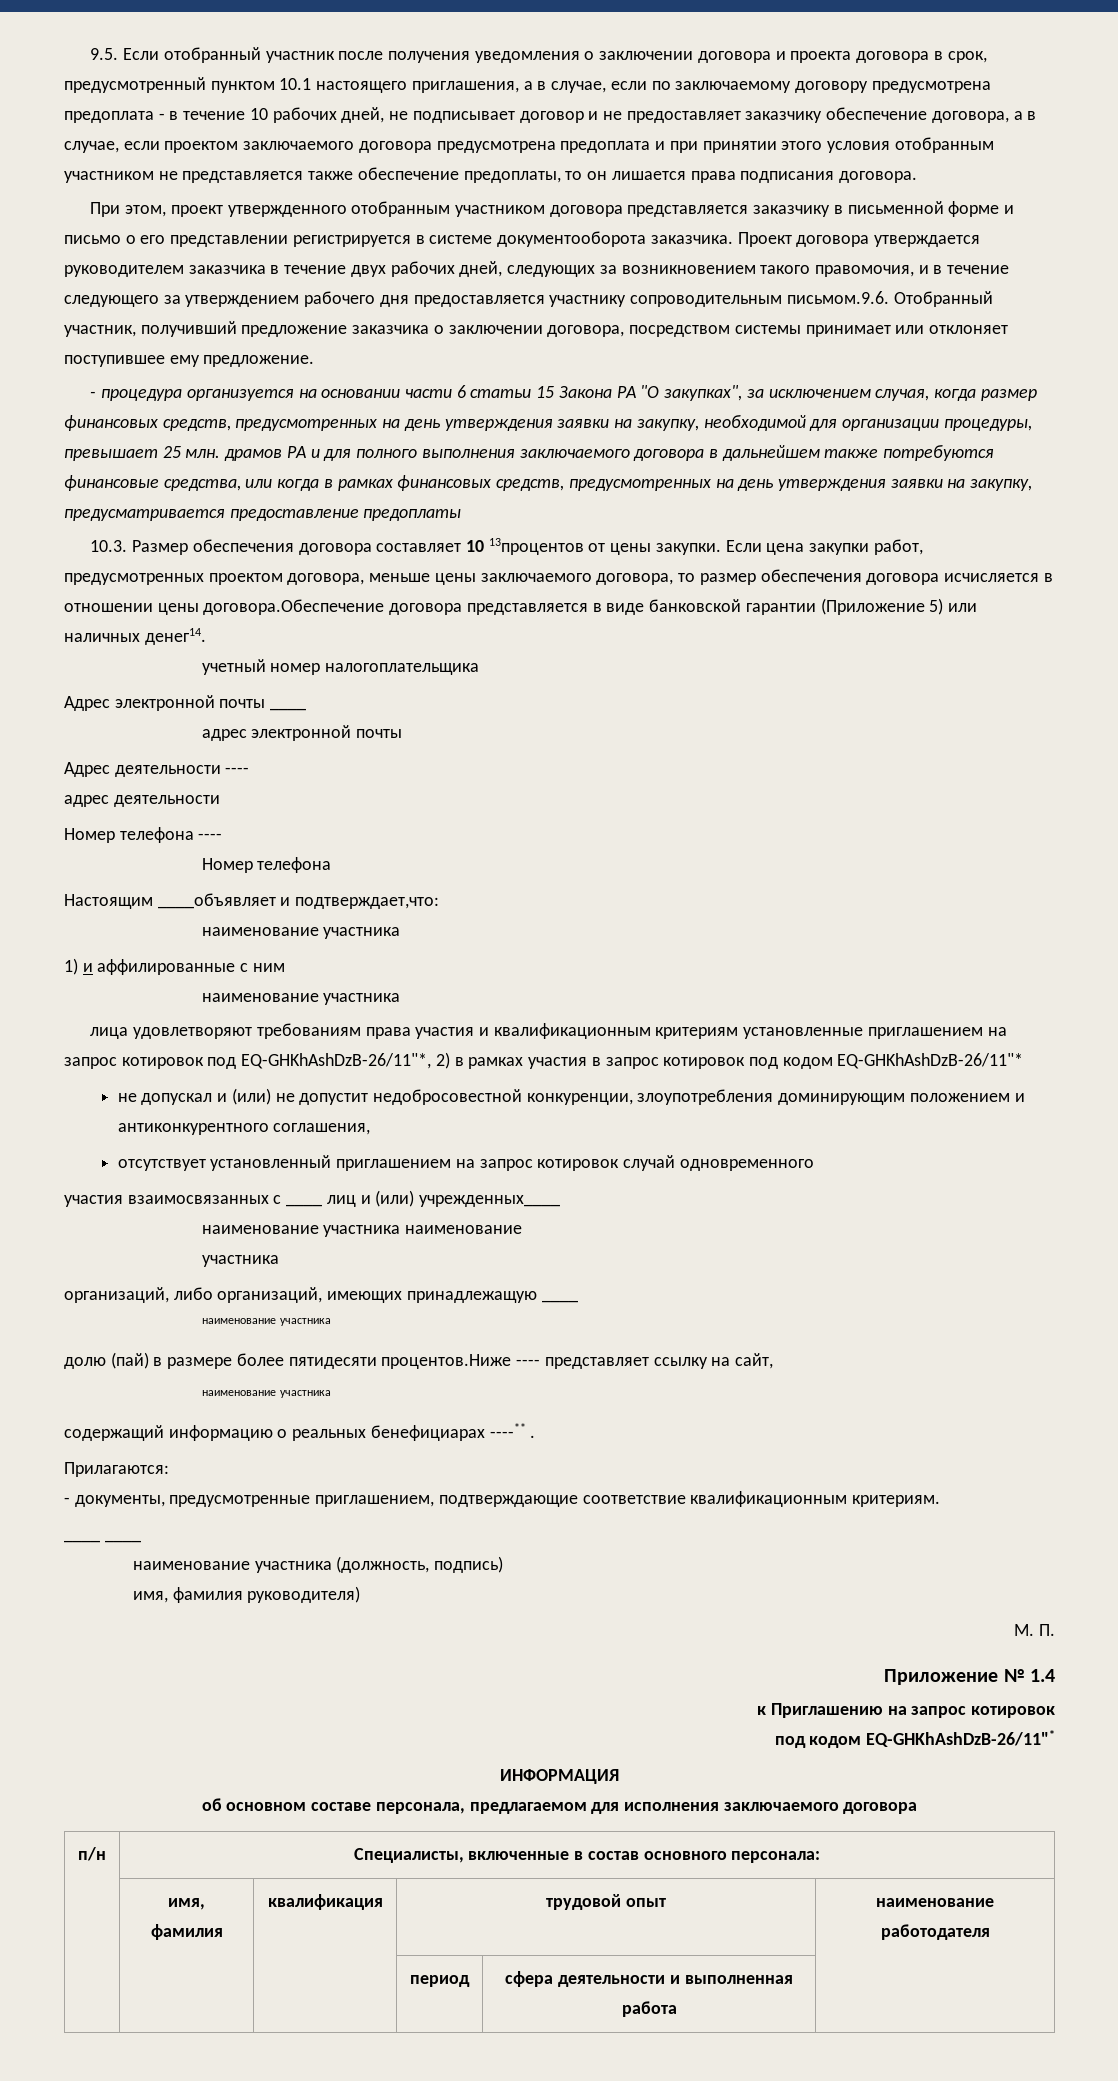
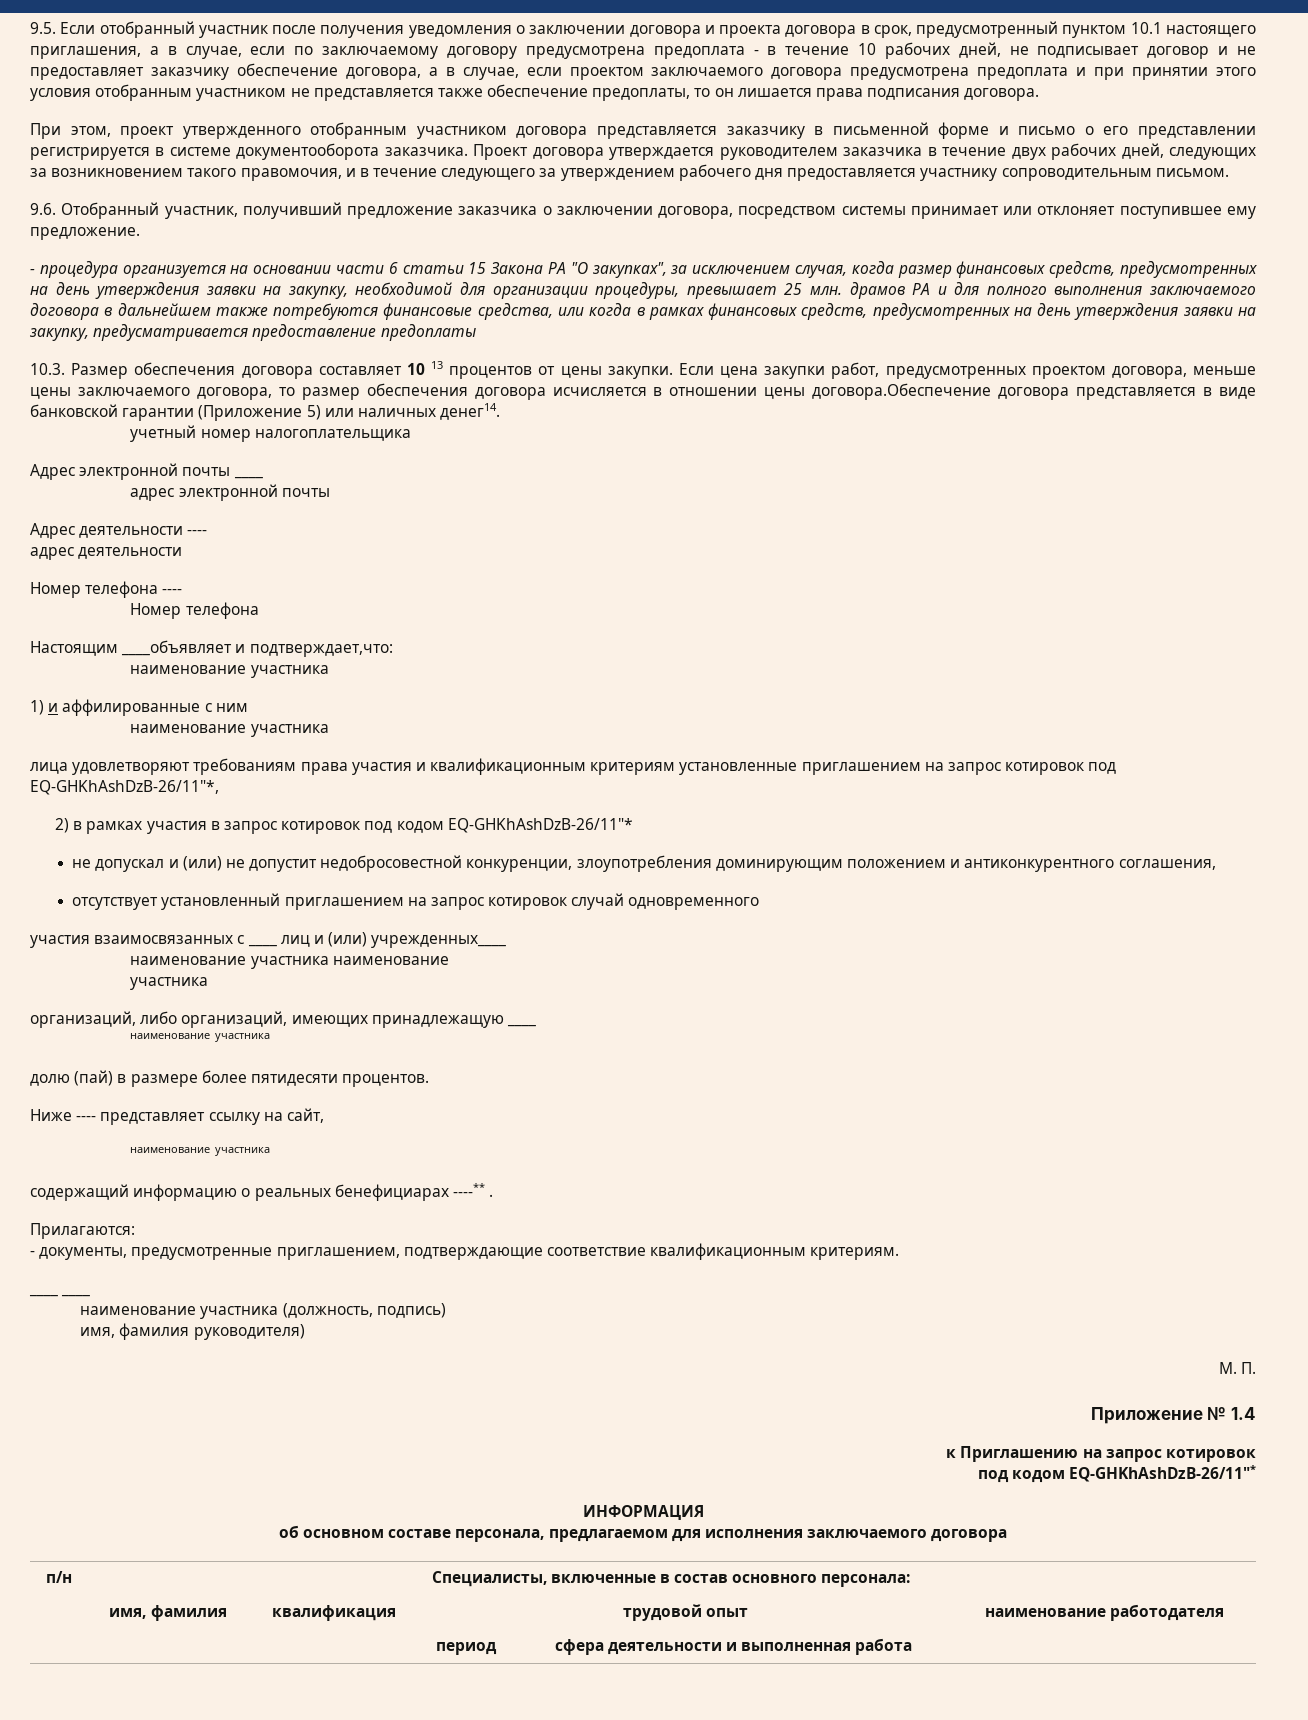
[786,291,889,304] письмом.9.6. -> [1155,168,1229,177] [30,203,56,215] письмом. // 9.6.
[488,538,584,555] 13процентов -> [431,361,533,379] 13 процентов
(432, 1061) none -> (219, 787) //
[381,1354,512,1369] процентов.Ниже -> [342,1074,430,1087] [30,1109,72,1121] процентов. // Ниже

